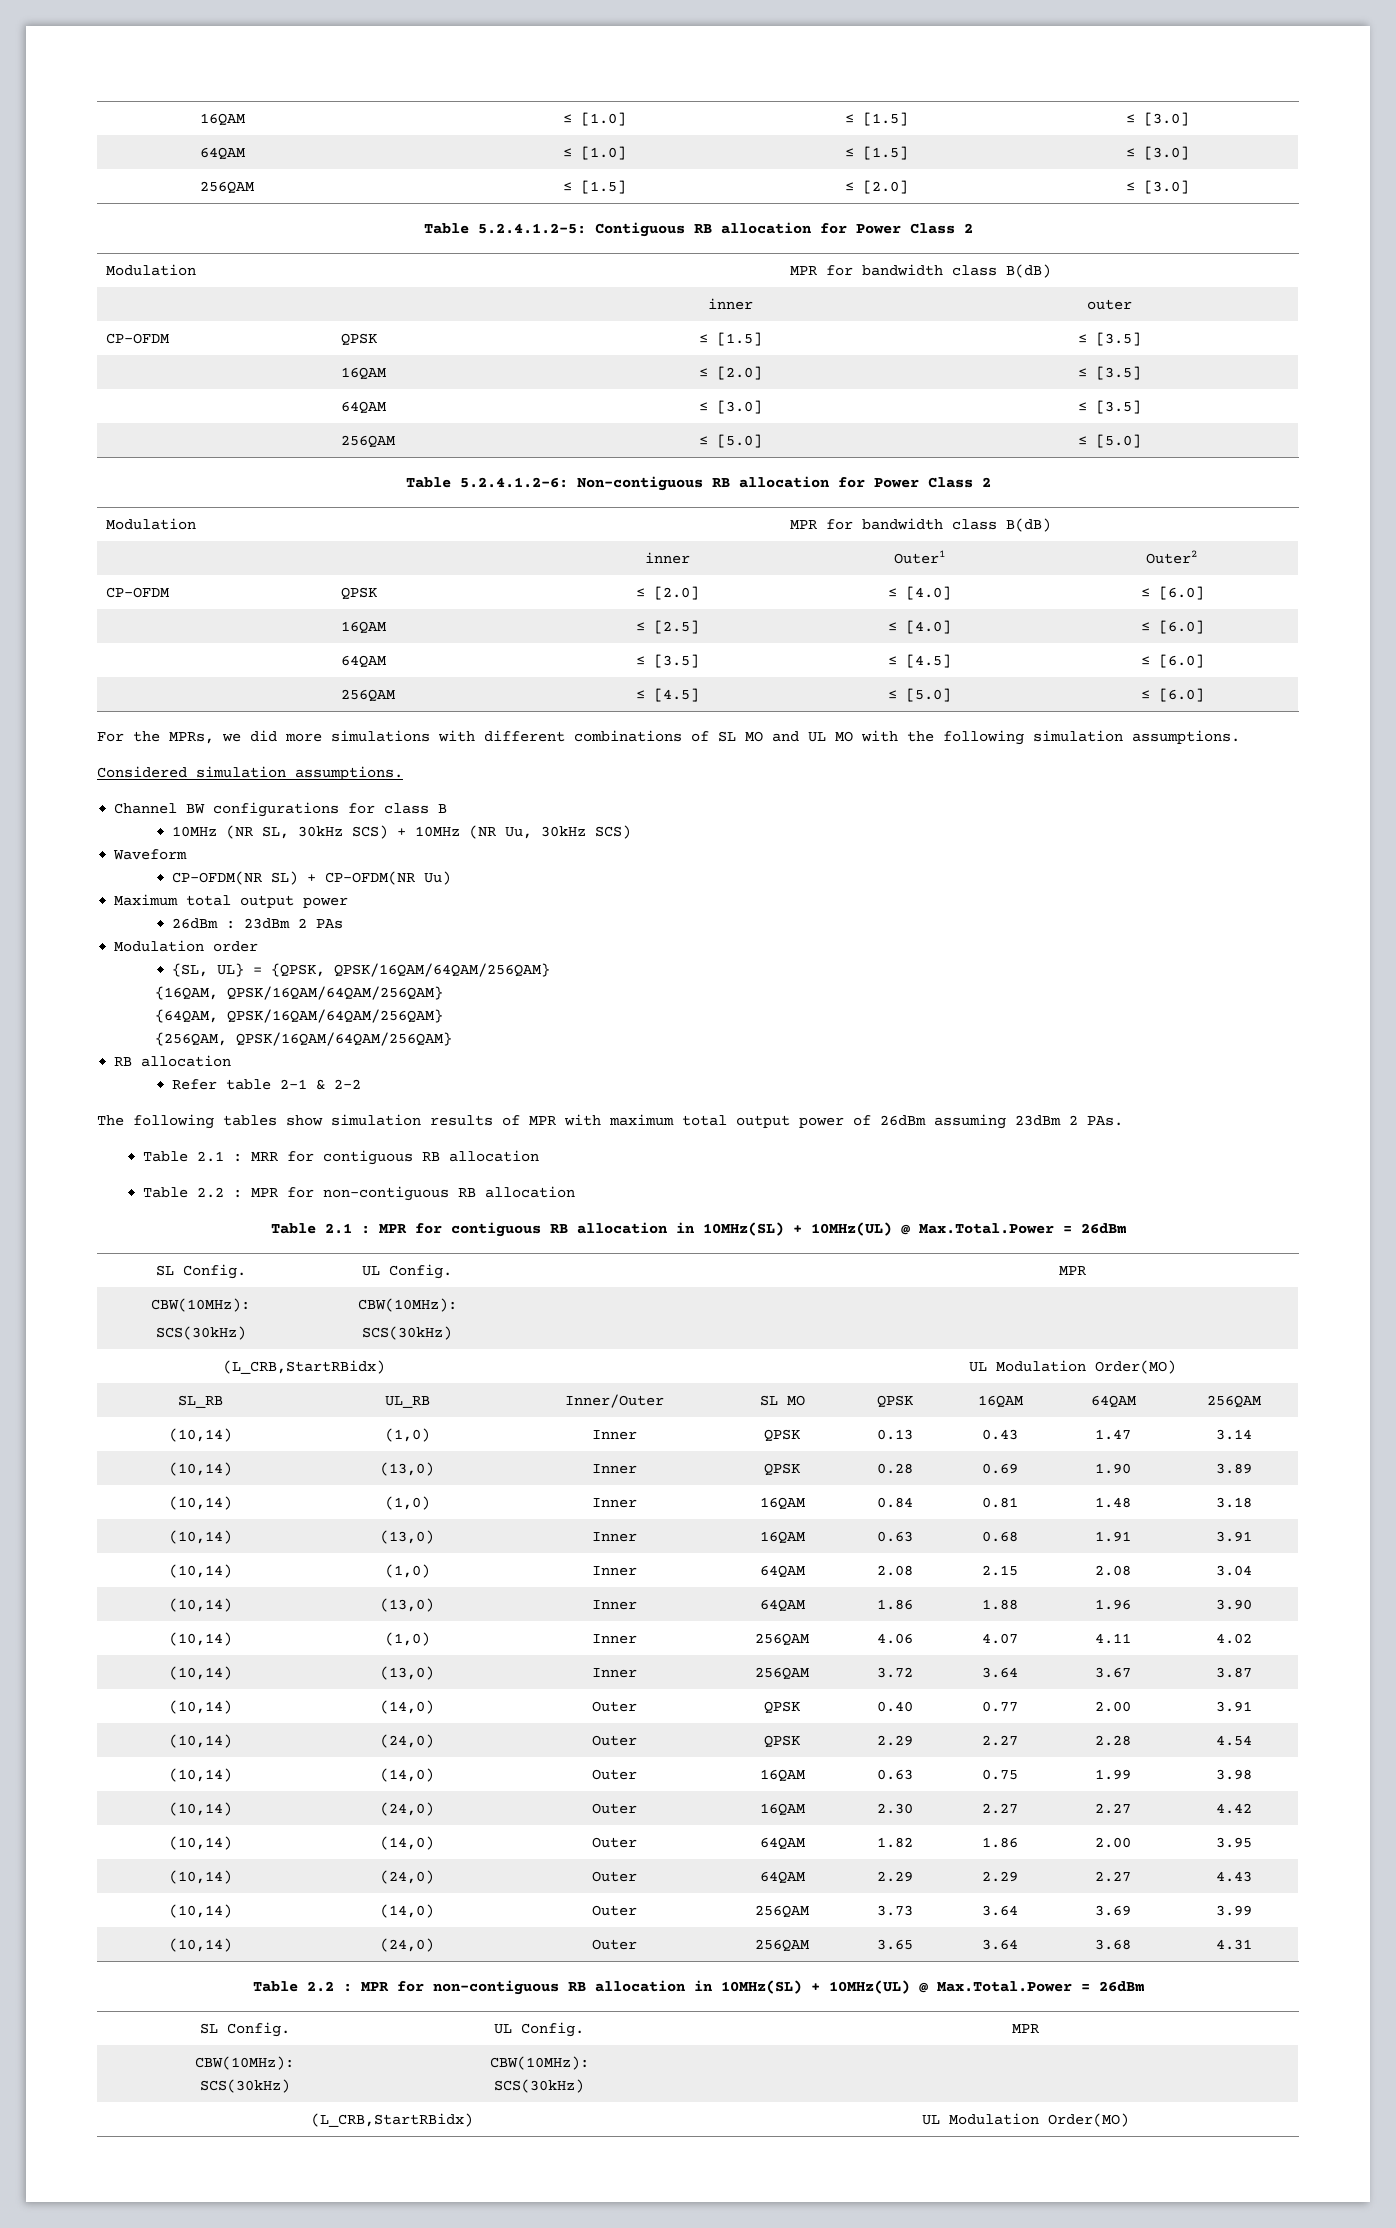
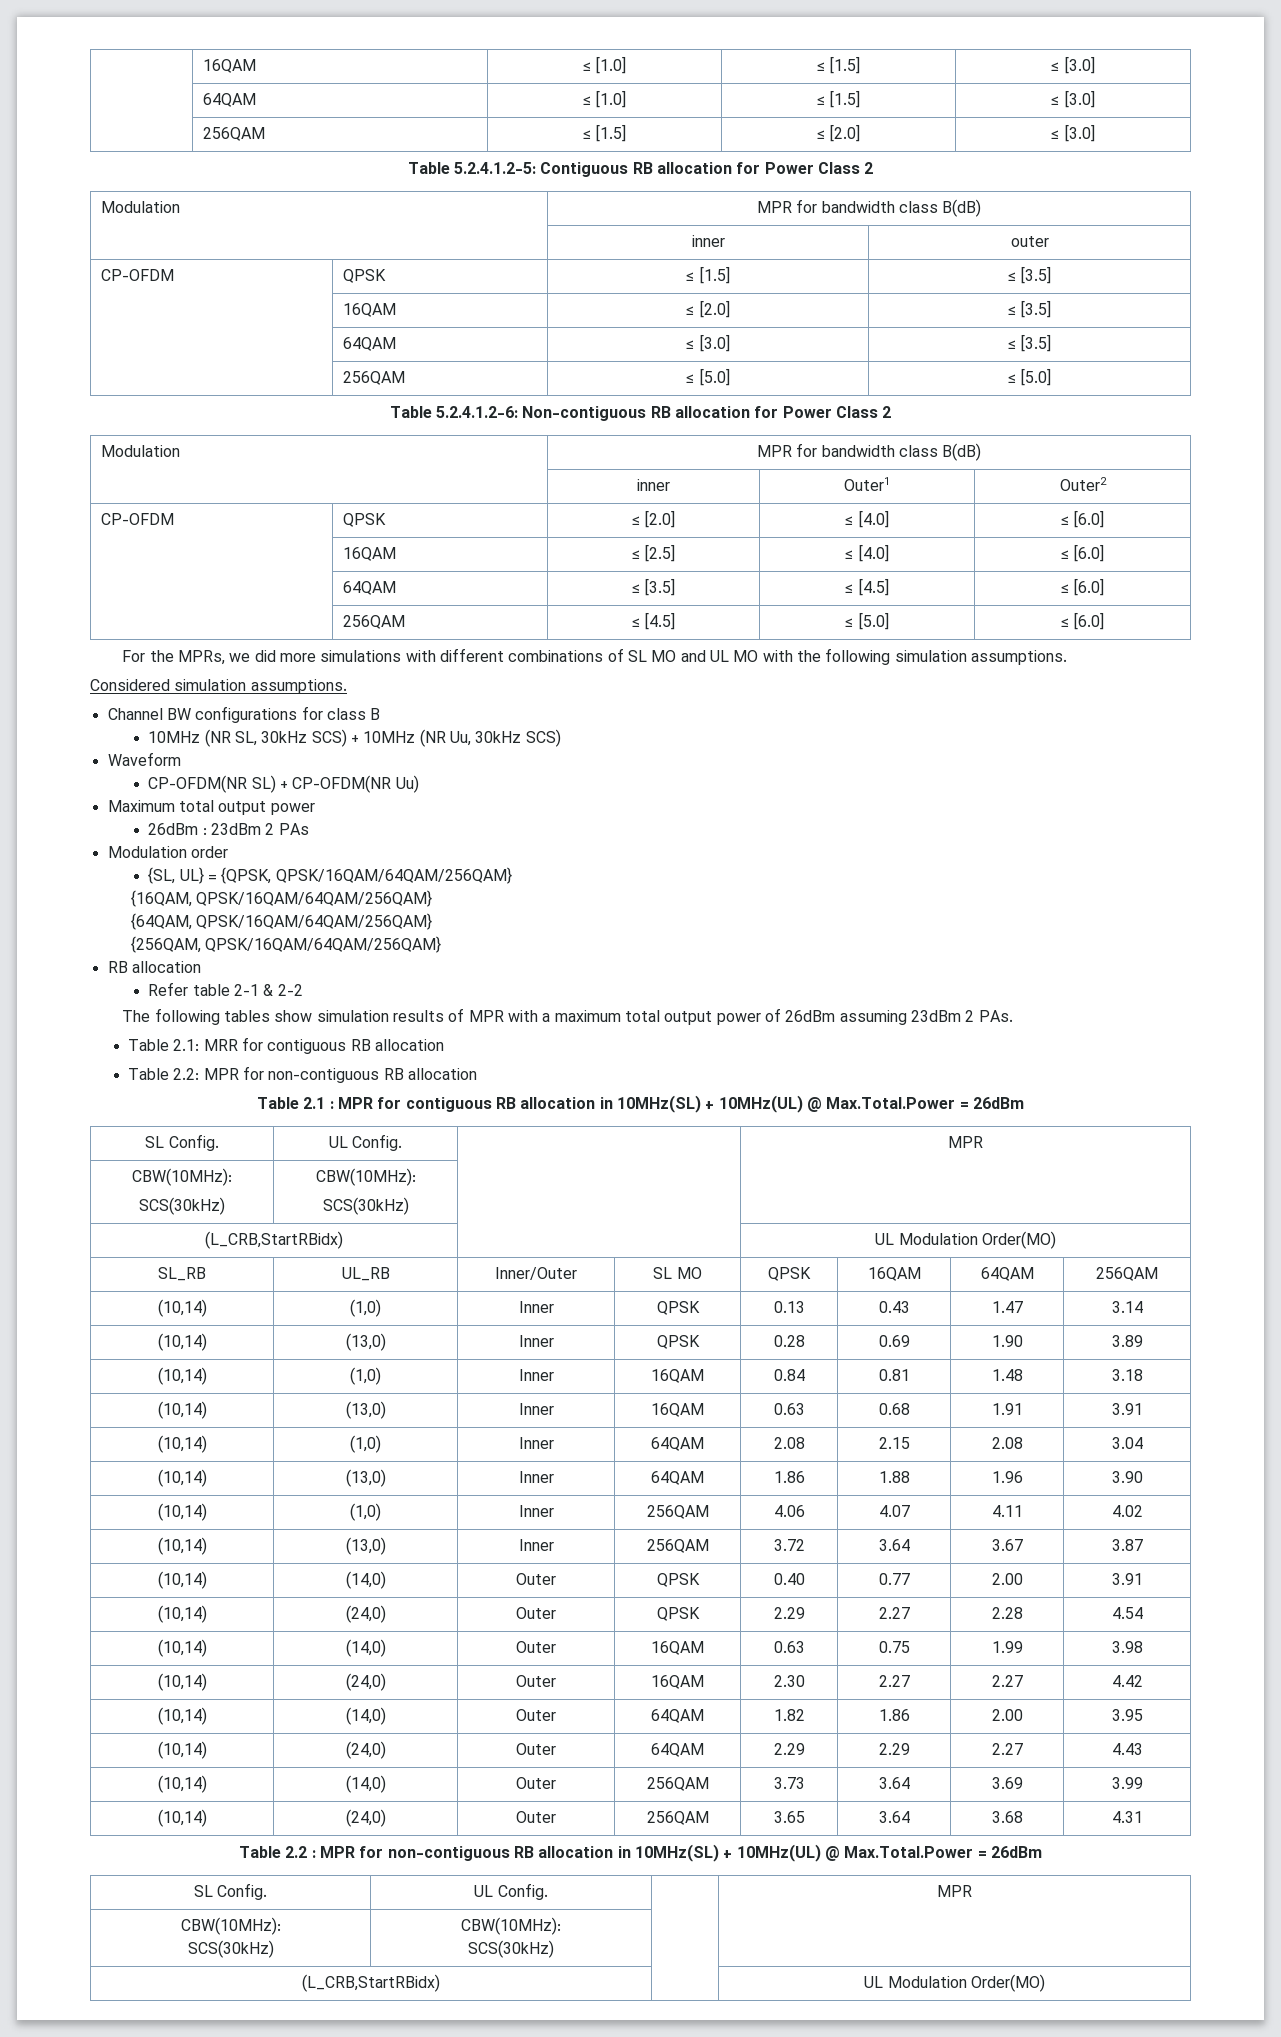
(601, 1120) none -> [542,1013,551,1022] a
[196,1151,242,1162] 2.1 : -> [173,1039,200,1051] 2.1:
[196,1187,242,1198] 2.2 : -> [173,1068,200,1080] 2.2:

